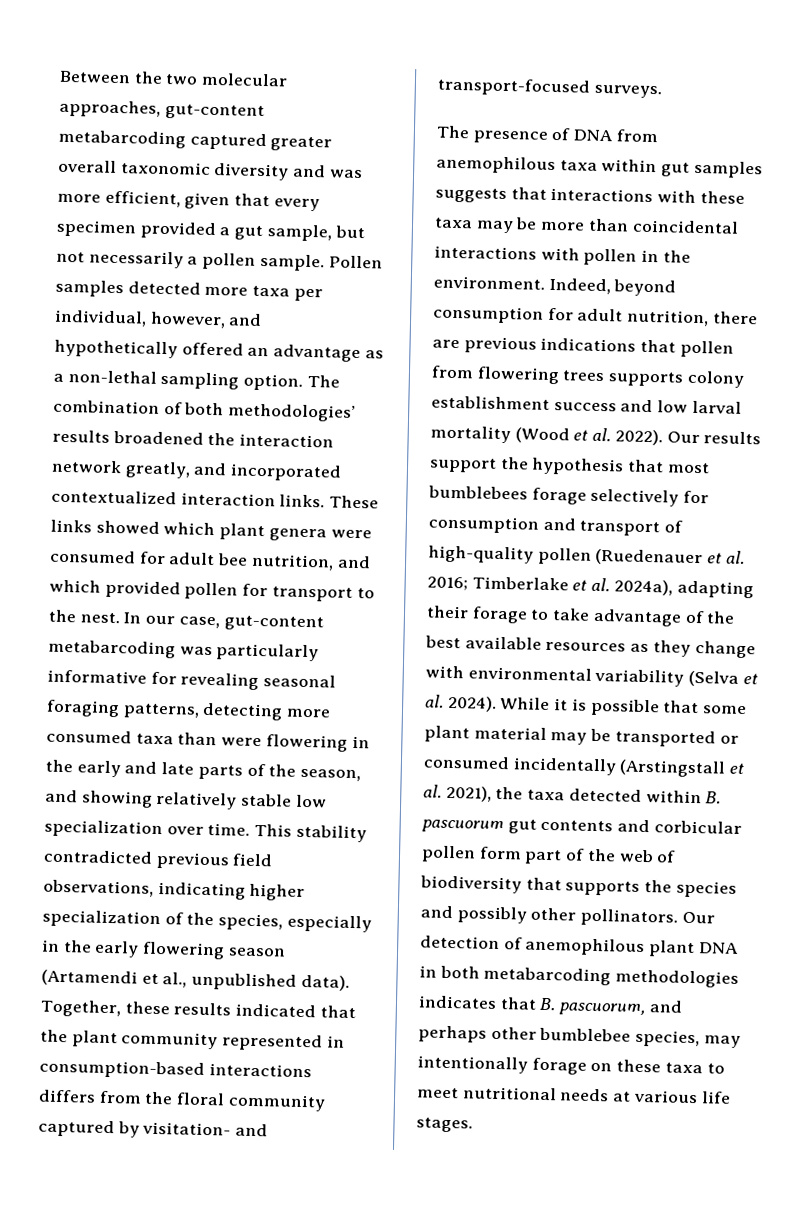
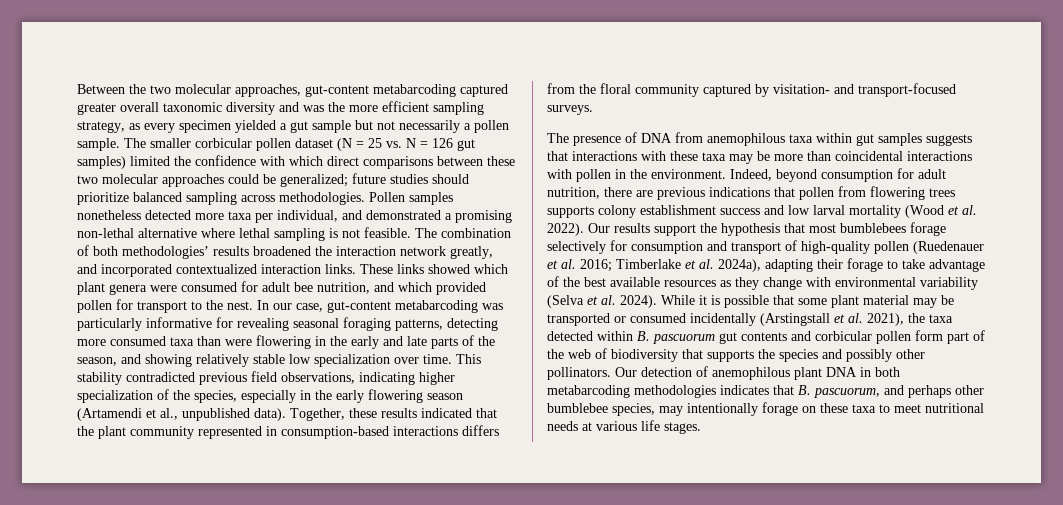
[57,190,271,210] more efficient, given that -> [328,101,484,115] [77,121,140,133] the more efficient sampling strategy, as
[139,221,217,240] provided -> [235,120,276,133] yielded
[266,224,332,242] sample, -> [312,120,351,133] sample
(325, 262) none -> [124,138,475,151] [77,155,515,169] [77,173,469,187] [77,192,365,205] The smaller corbicular pollen dataset (N = 25 vs. N = 126 gut samples) limited the confidence with which direct comparisons between these two molecular approaches could be generalized; future studies should prioritize balanced sampling across methodologies.
(124, 288) none -> [77,210,141,220] nonetheless
[149,311,263,329] [54,339,384,363] [53,370,304,391] however, and hypothetically offered an advantage as a non-lethal sampling option. -> [342,210,512,223] [77,227,411,241] and demonstrated a promising non-lethal alternative where lethal sampling is not feasible.

